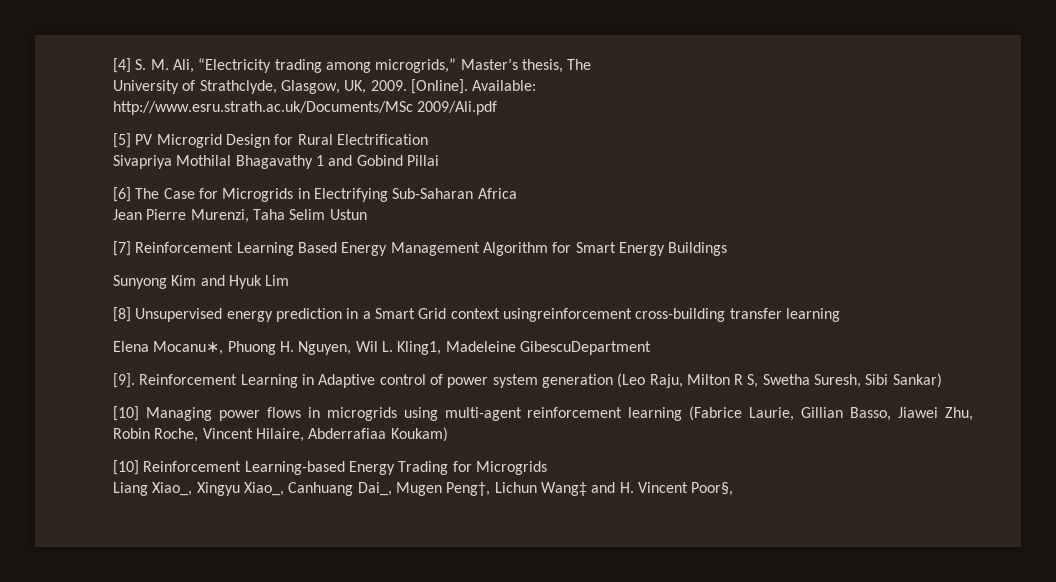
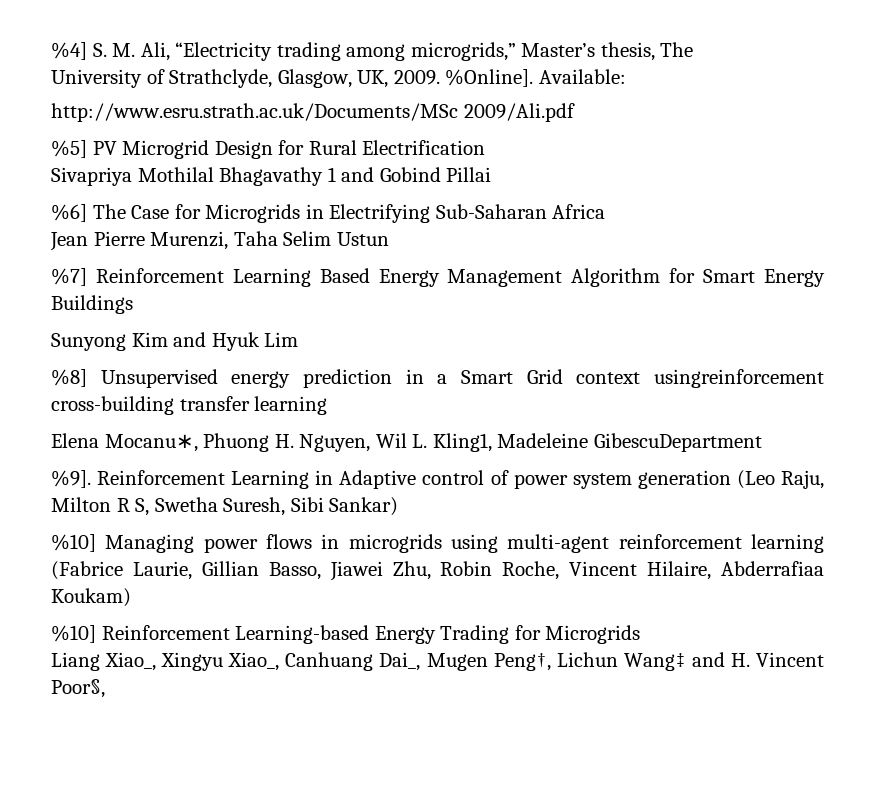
[113,58,131,73] [4] -> [51,42,87,60] %4]
[410,79,468,94] [Online]. -> [445,69,534,87] %Online].
[113,133,131,148] [5] -> [51,140,87,158] %5]
[113,187,131,202] [6] -> [51,204,87,222] %6]
[113,241,131,256] [7] -> [51,268,87,286] %7]
[113,307,131,322] [8] -> [51,369,87,387] %8]
[113,373,135,388] [9]. -> [51,470,91,488] %9].
[113,406,139,421] [10] -> [51,534,96,552] %10]
[113,460,139,475] [10] -> [51,625,96,643] %10]

